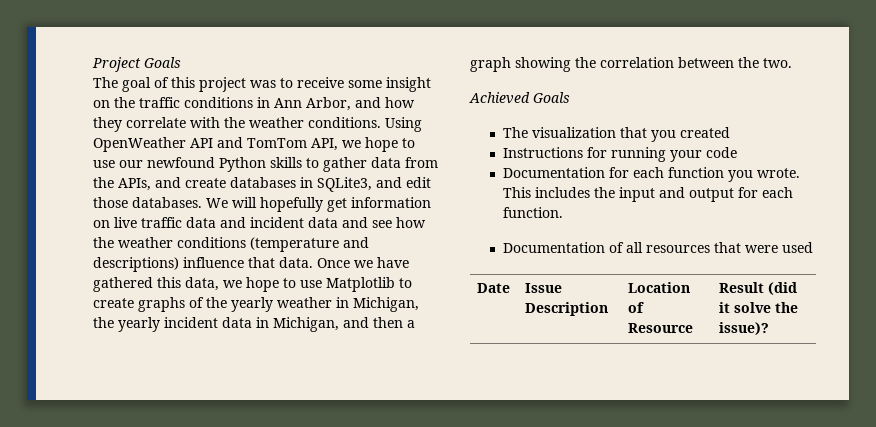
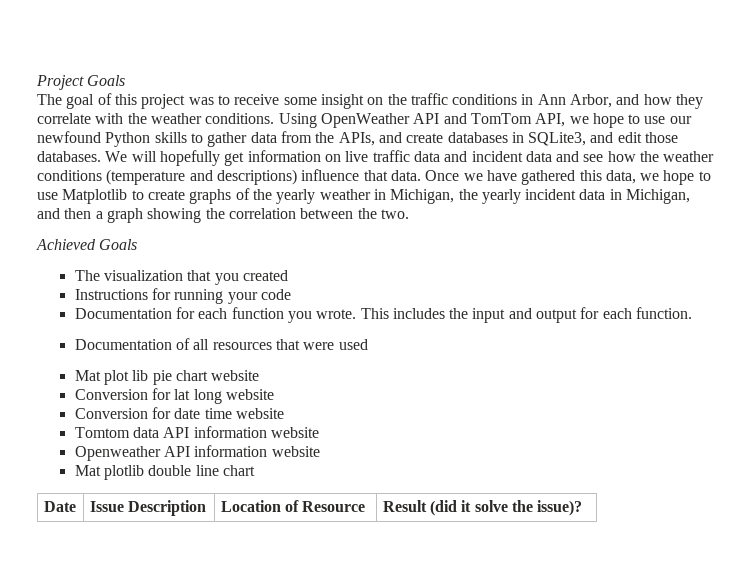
(813, 247) none -> [74,370,260,385] [74,388,274,404] [74,407,284,419] [74,426,319,438] [74,445,320,461] [74,465,255,480] // Mat plot lib pie chart website // Conversion for lat long website // Conversion for date time website // Tomtom data API information website // Openweather API information website // Mat plotlib double line chart

